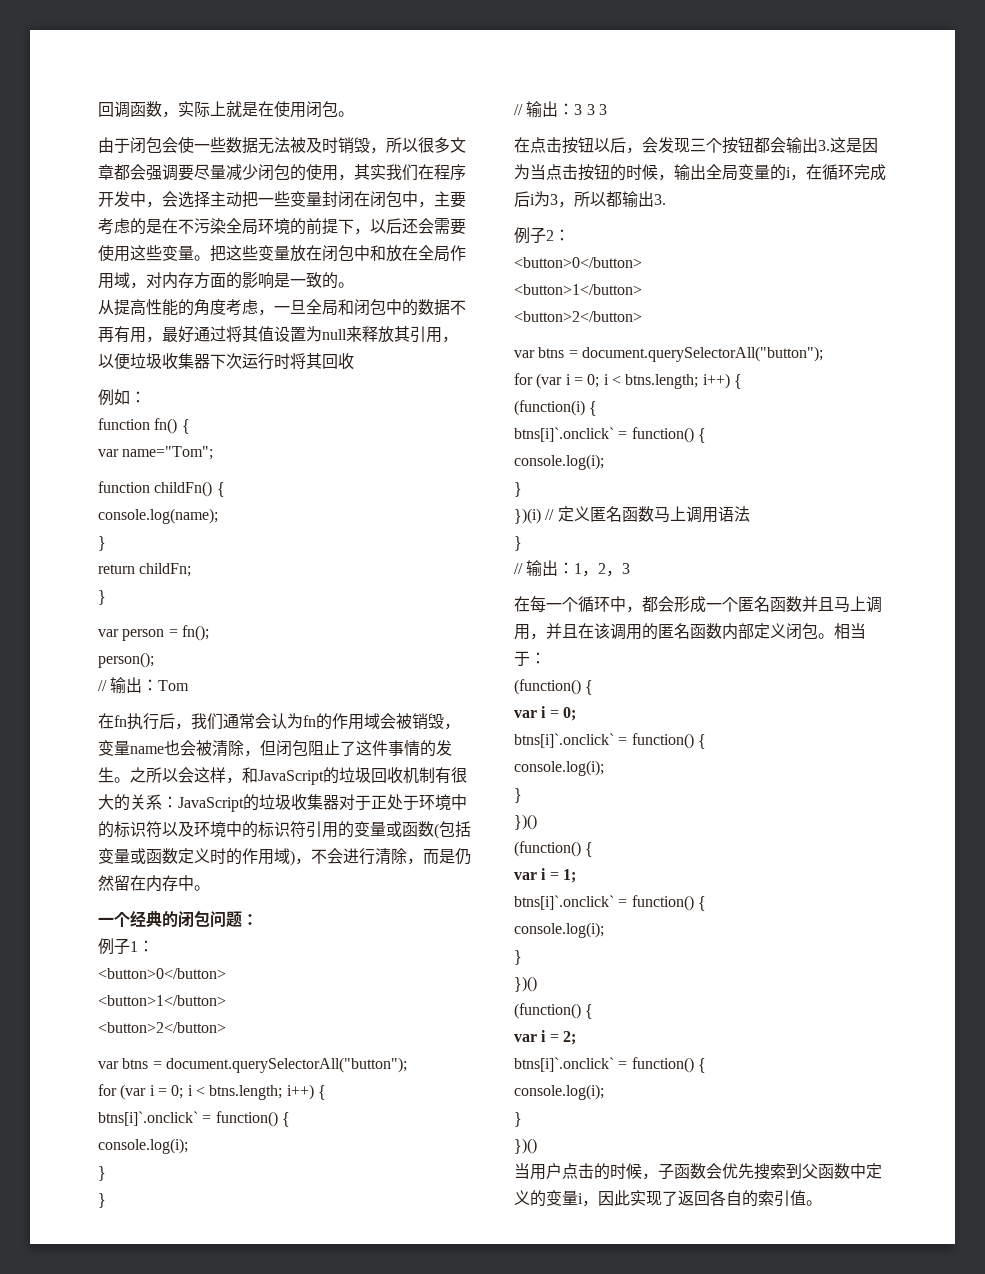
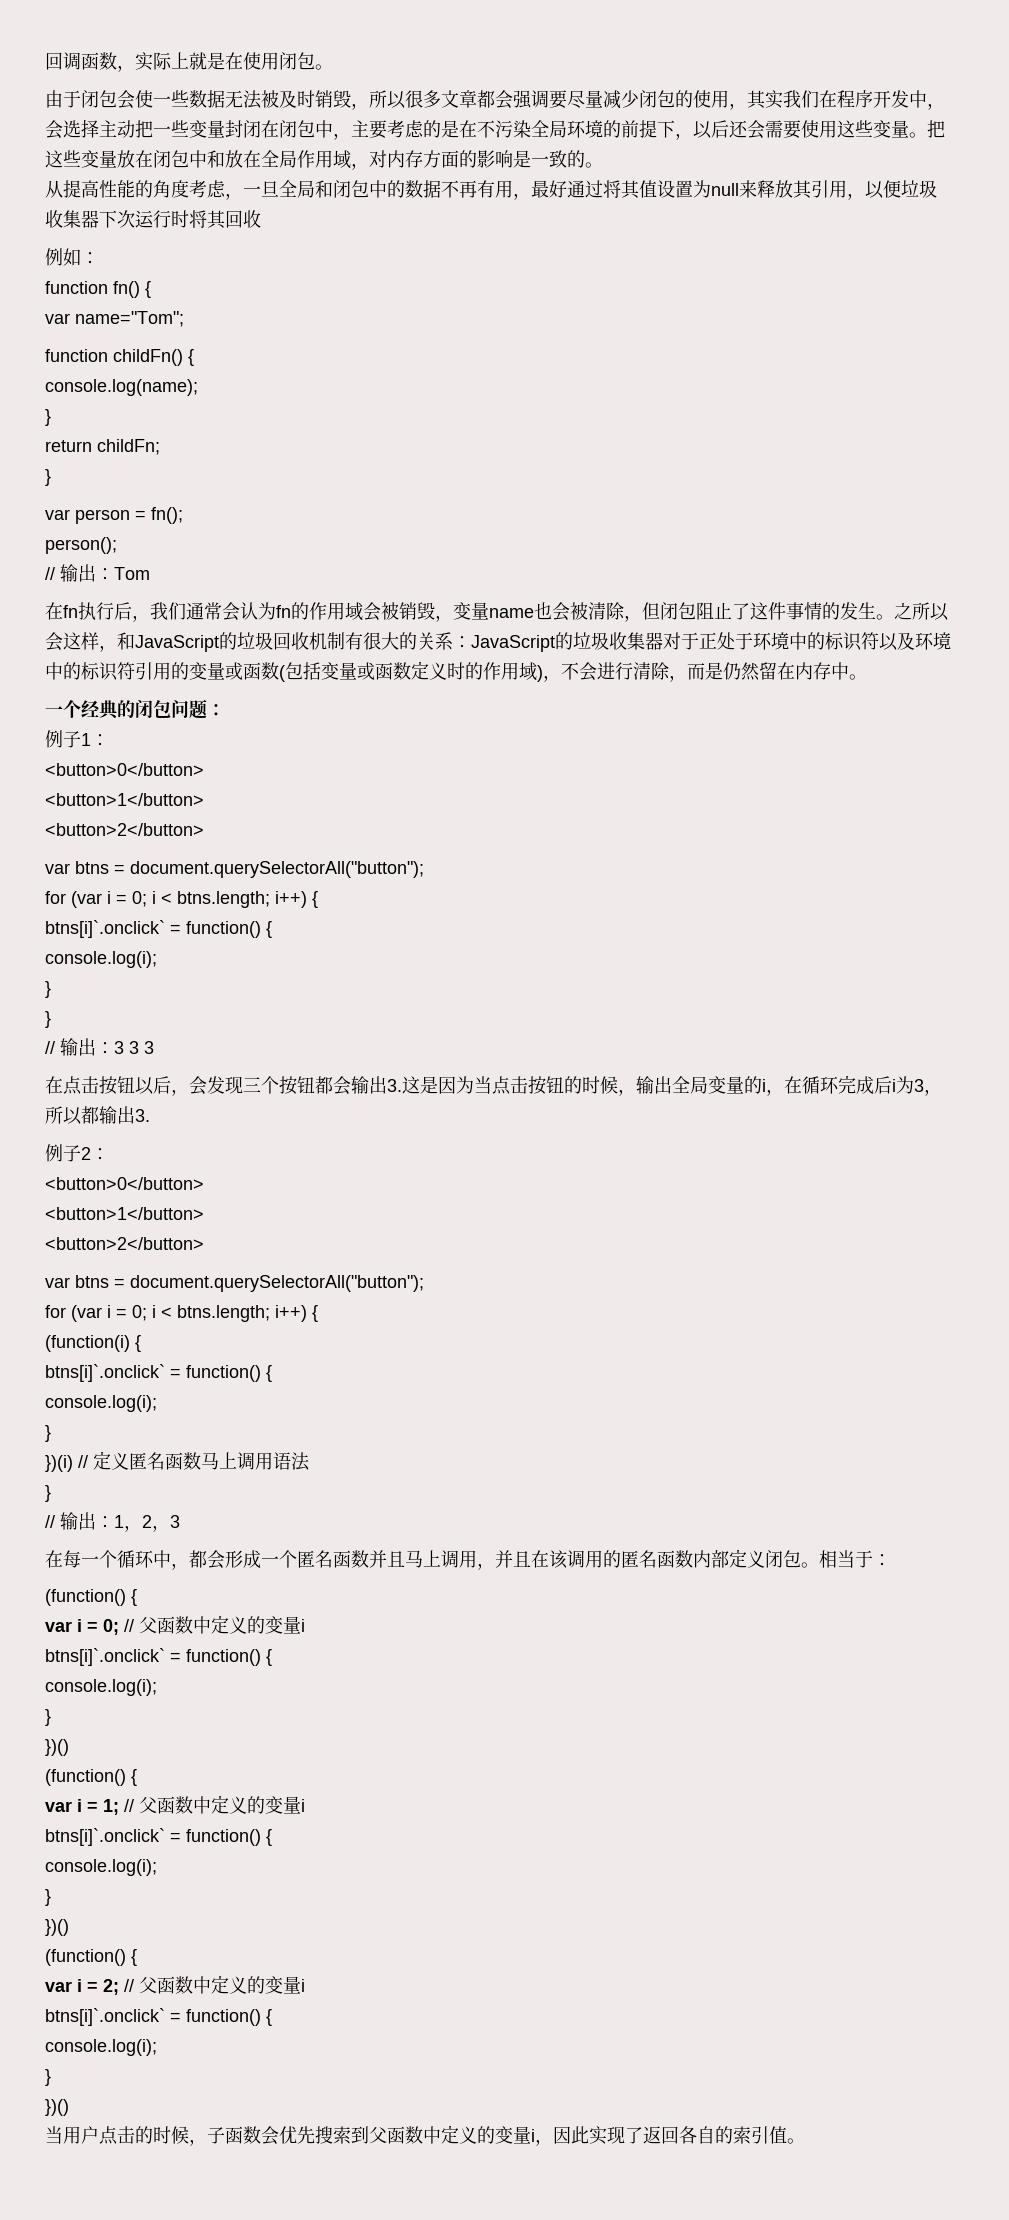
(576, 714) none -> [124,1615,305,1634] // 父函数中定义的变量i
(576, 876) none -> [124,1795,305,1814] // 父函数中定义的变量i
(576, 1038) none -> [124,1975,305,1994] // 父函数中定义的变量i

